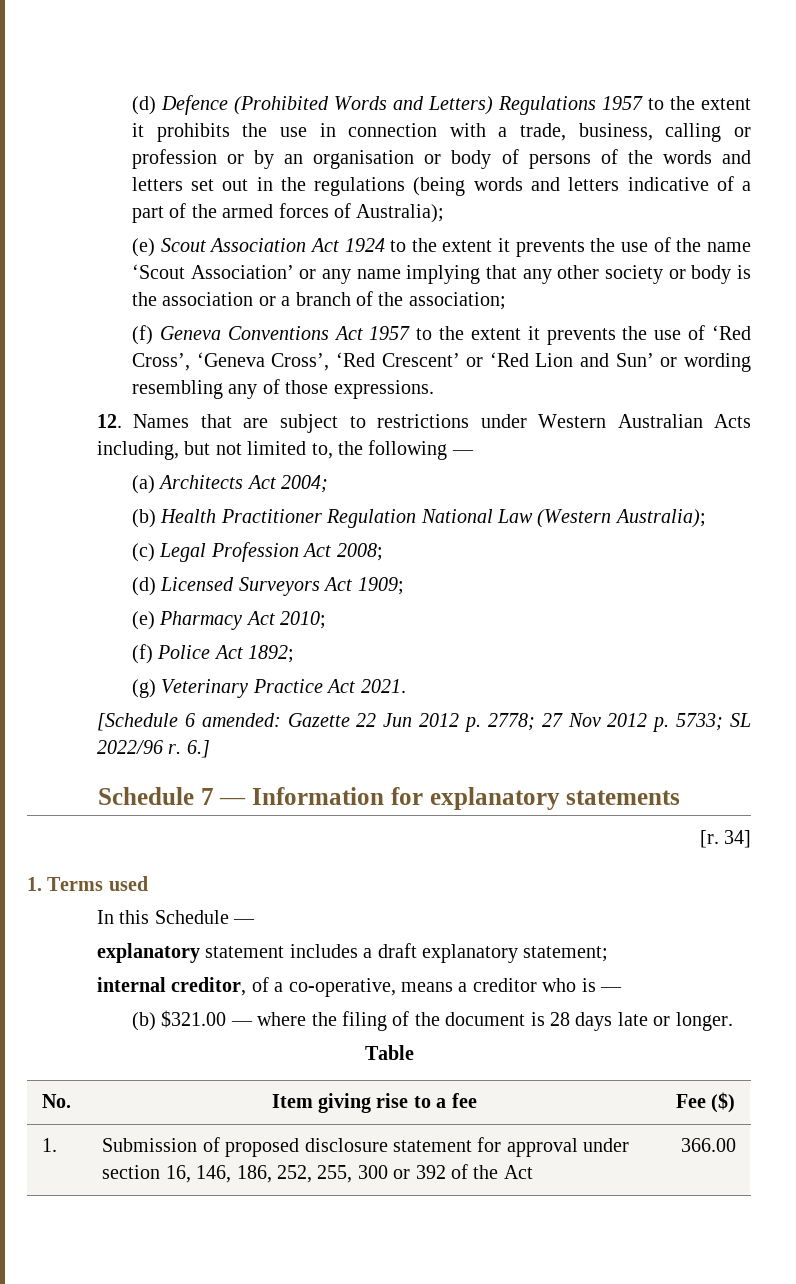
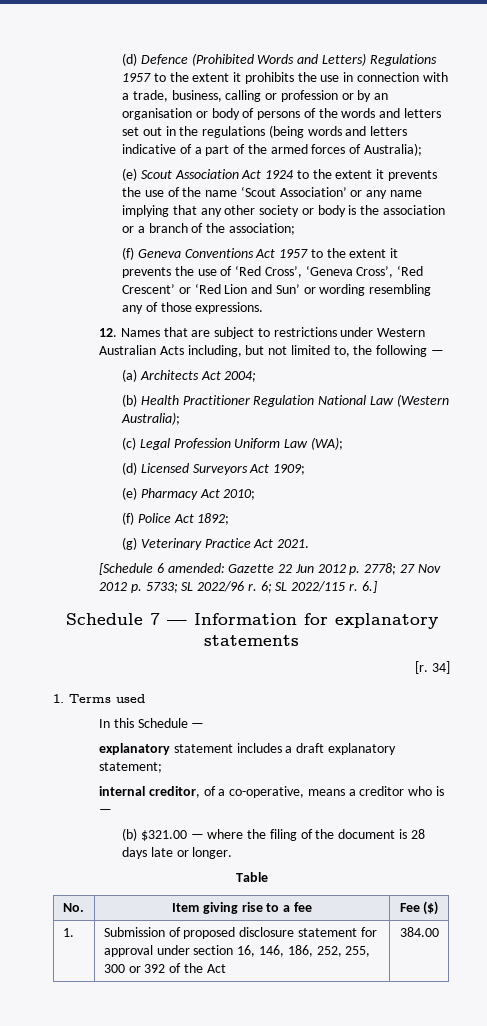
[302,543,383,561] Act 2008; -> [234,437,343,450] Uniform Law (WA);
(182, 749) none -> [260,581,359,593] 6; SL 2022/115 r.
[680,1138,736,1152] 366.00 -> [400,927,440,937] 384.00

